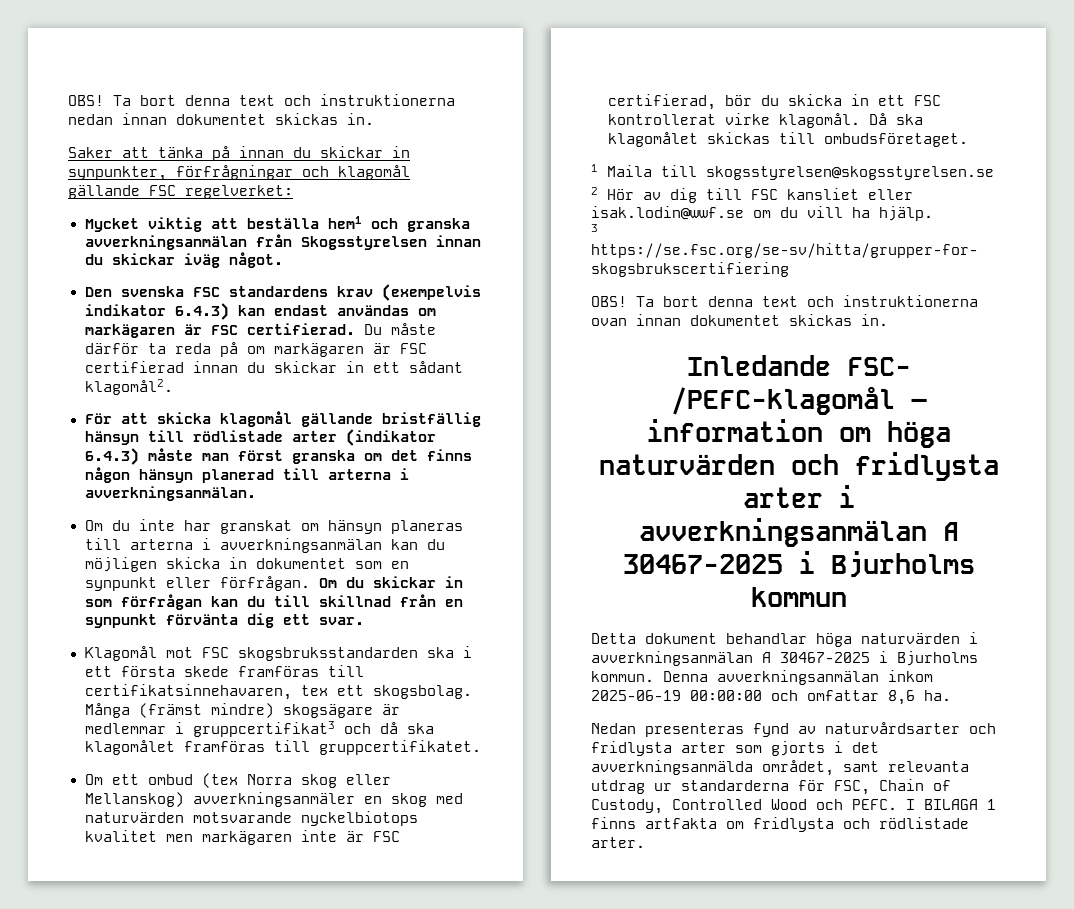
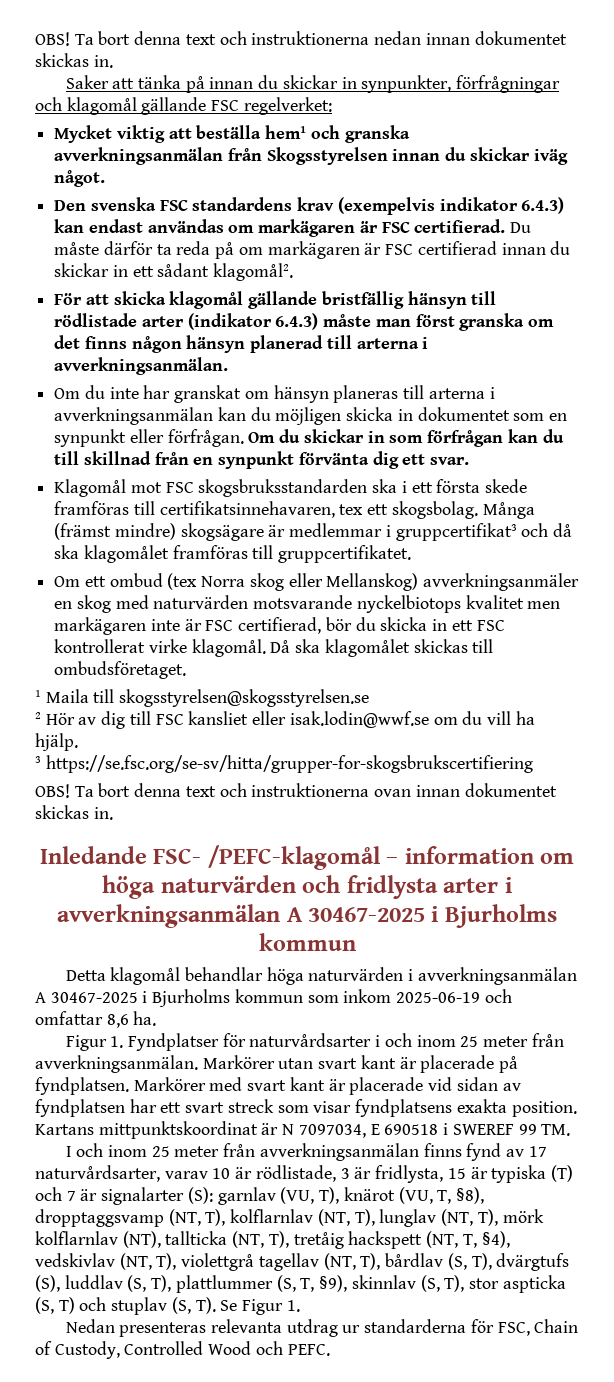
[645,633,717,644] dokument -> [110,967,181,985] klagomål
[591,670,879,685] kommun. Denna avverkningsanmälan -> [234,989,339,1003] kommun som
[690,690,762,701] 00:00:00 -> (481, 997) none
[591,722,996,737] [591,741,879,756] [591,760,879,776] Nedan presenteras fynd av naturvårdsarter och fridlysta arter som gjorts i det avverkningsanmälda området, samt -> [65,1033,564,1051] [35,1055,519,1073] [35,1077,521,1095] [35,1099,577,1117] [35,1121,571,1139] [65,1143,547,1161] [35,1165,573,1183] [35,1187,484,1205] [35,1209,544,1227] [35,1231,510,1249] [35,1253,570,1271] [35,1275,566,1293] [35,1297,300,1315] [65,1319,207,1337] Figur 1. Fyndplatser för naturvårdsarter i och inom 25 meter från avverkningsanmälan. Markörer utan svart kant är placerade på fyndplatsen. Markörer med svart kant är placerade vid sidan av fyndplatsen har ett svart streck som visar fyndplatsens exakta position. Kartans mittpunktskoordinat är N 7097034, E 690518 i SWEREF 99 TM. // I och inom 25 meter från avverkningsanmälan finns fynd av 17 naturvårdsarter, varav 10 är rödlistade, 3 är fridlysta, 15 är typiska (T) och 7 är signalarter (S): garnlav (VU, T), knärot (VU, T, §8), dropptaggsvamp (NT, T), kolflarnlav (NT, T), lunglav (NT, T), mörk kolflarnlav (NT), tallticka (NT, T), tretåig hackspett (NT, T, §4), vedskivlav (NT, T), violettgrå tagellav (NT, T), bårdlav (S, T), dvärgtufs (S), luddlav (S, T), plattlummer (S, T, §9), skinnlav (S, T), stor aspticka (S, T) och stuplav (S, T). Se Figur 1. // Nedan presenteras
[906,799,996,810] [591,817,969,832] [591,837,645,848] I BILAGA 1 finns artfakta om fridlysta och rödlistade arter. -> (330, 1350) none

